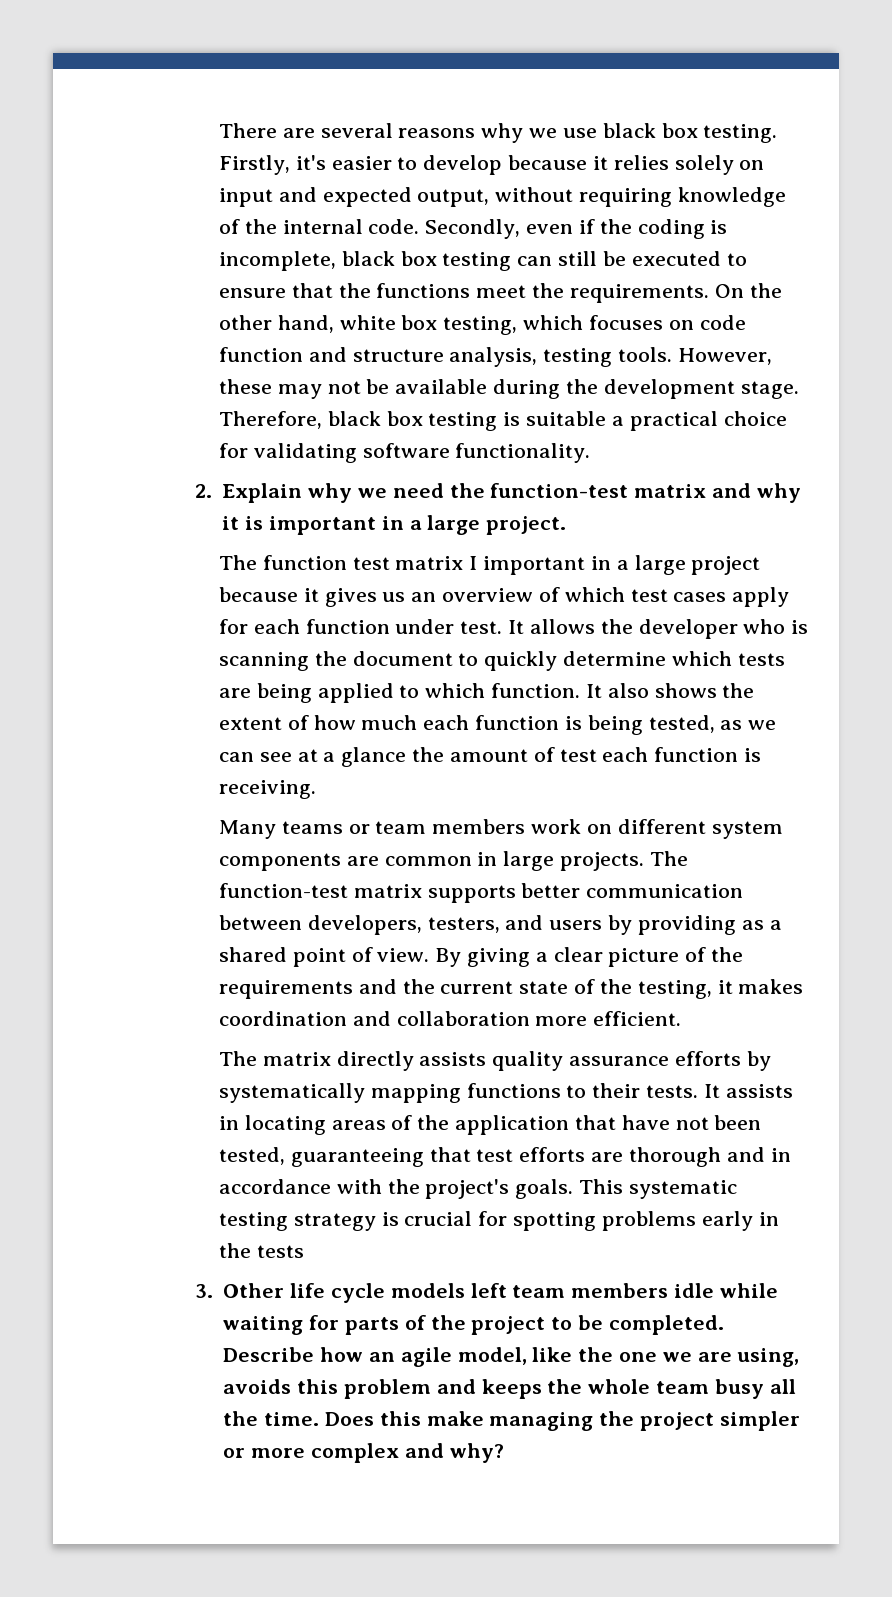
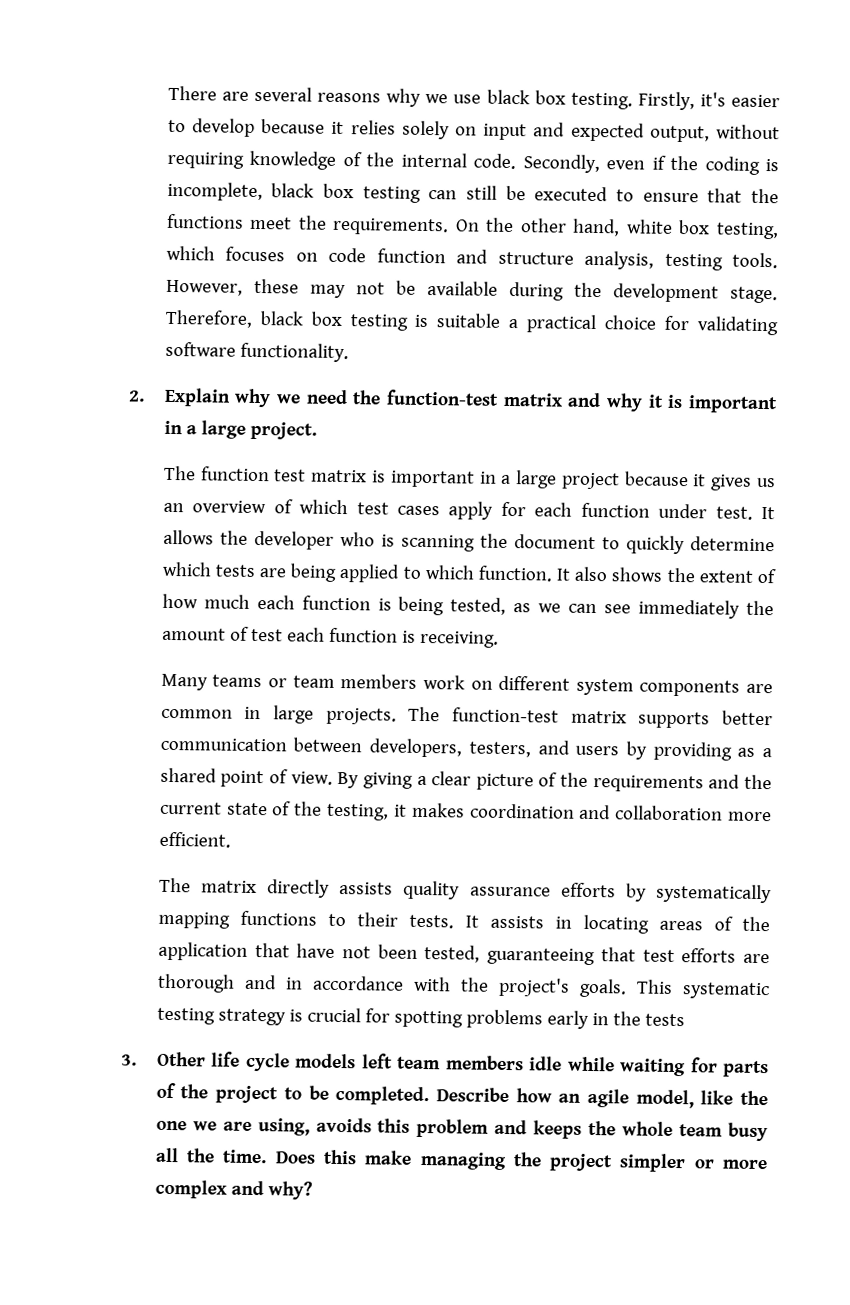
[469,556,478,570] I -> [371,470,386,483] is
[297,747,407,767] at a glance -> [638,599,741,619] immediately

